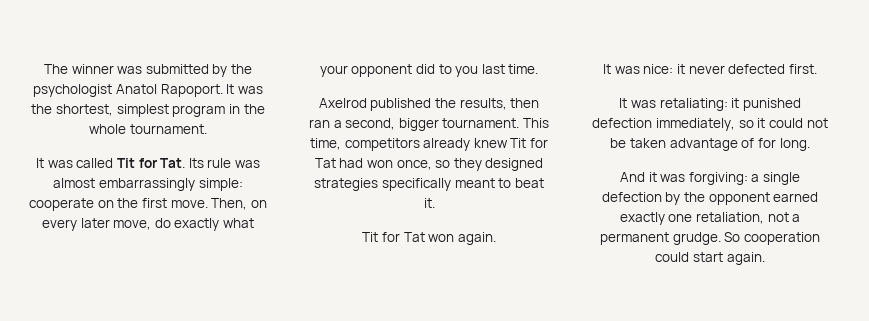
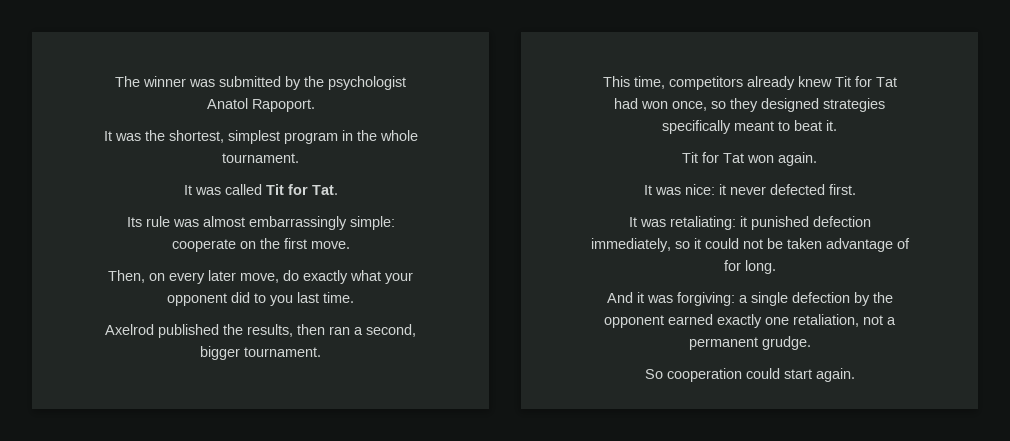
(223, 90) none -> (315, 105) //
(186, 163) none -> (338, 190) //
(208, 204) none -> (350, 245) //
(520, 123) none -> (321, 352) //
(721, 238) none -> (811, 343) //

